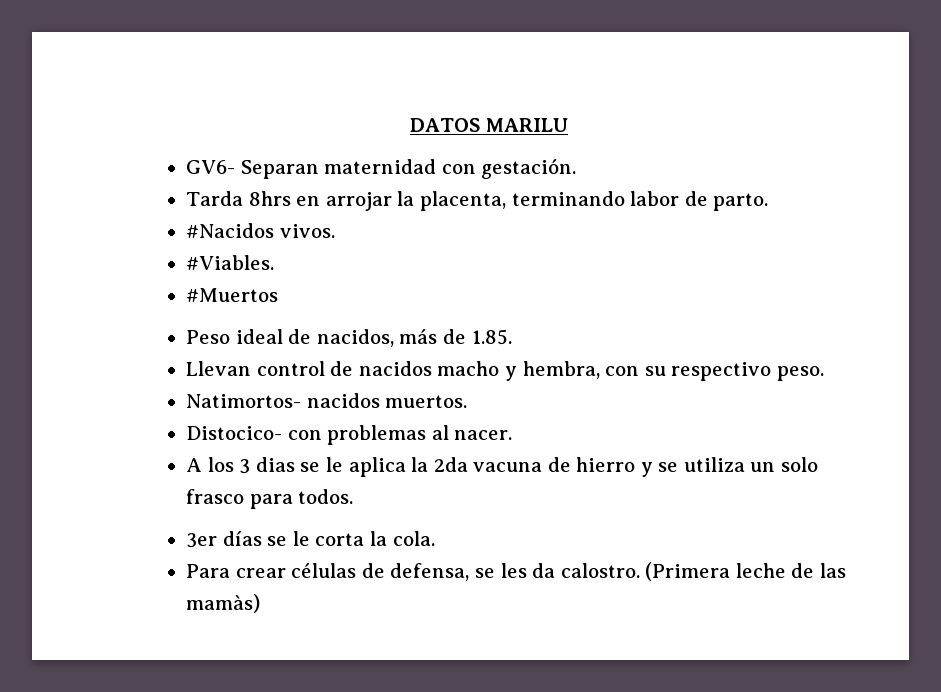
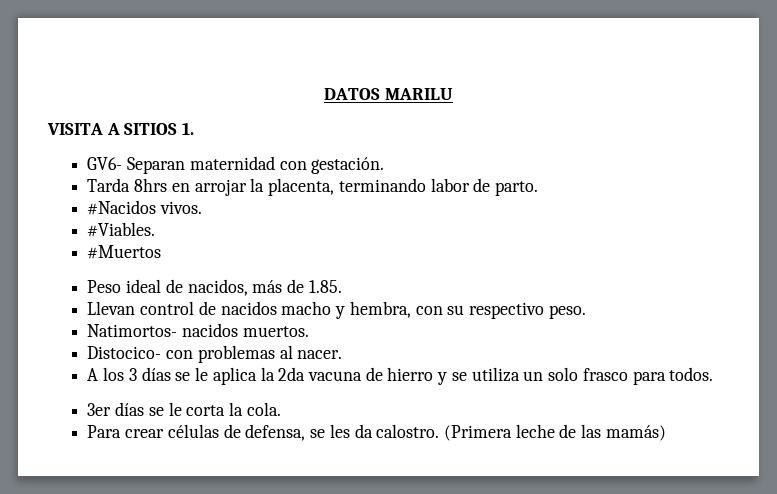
(568, 125) none -> [47,122,195,135] // VISITA A SITIOS 1.
[255,457,295,472] dias -> [141,367,171,381] días
[186,594,261,613] mamàs) -> [605,425,666,441] mamás)

